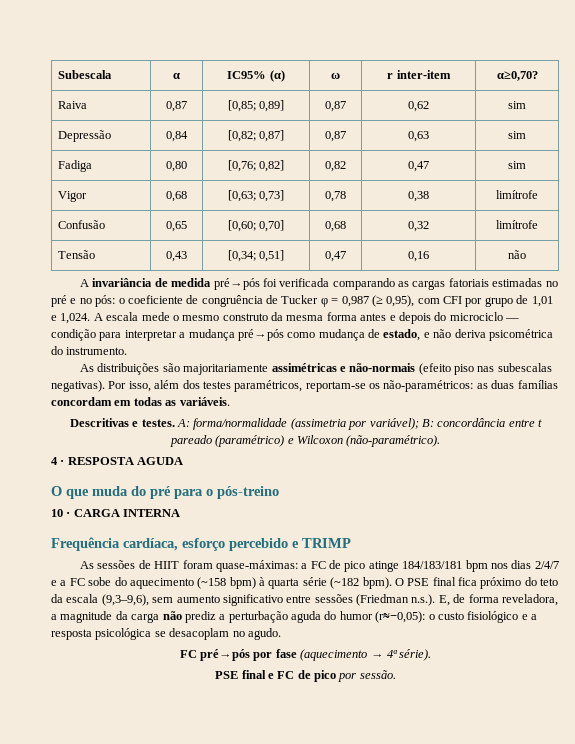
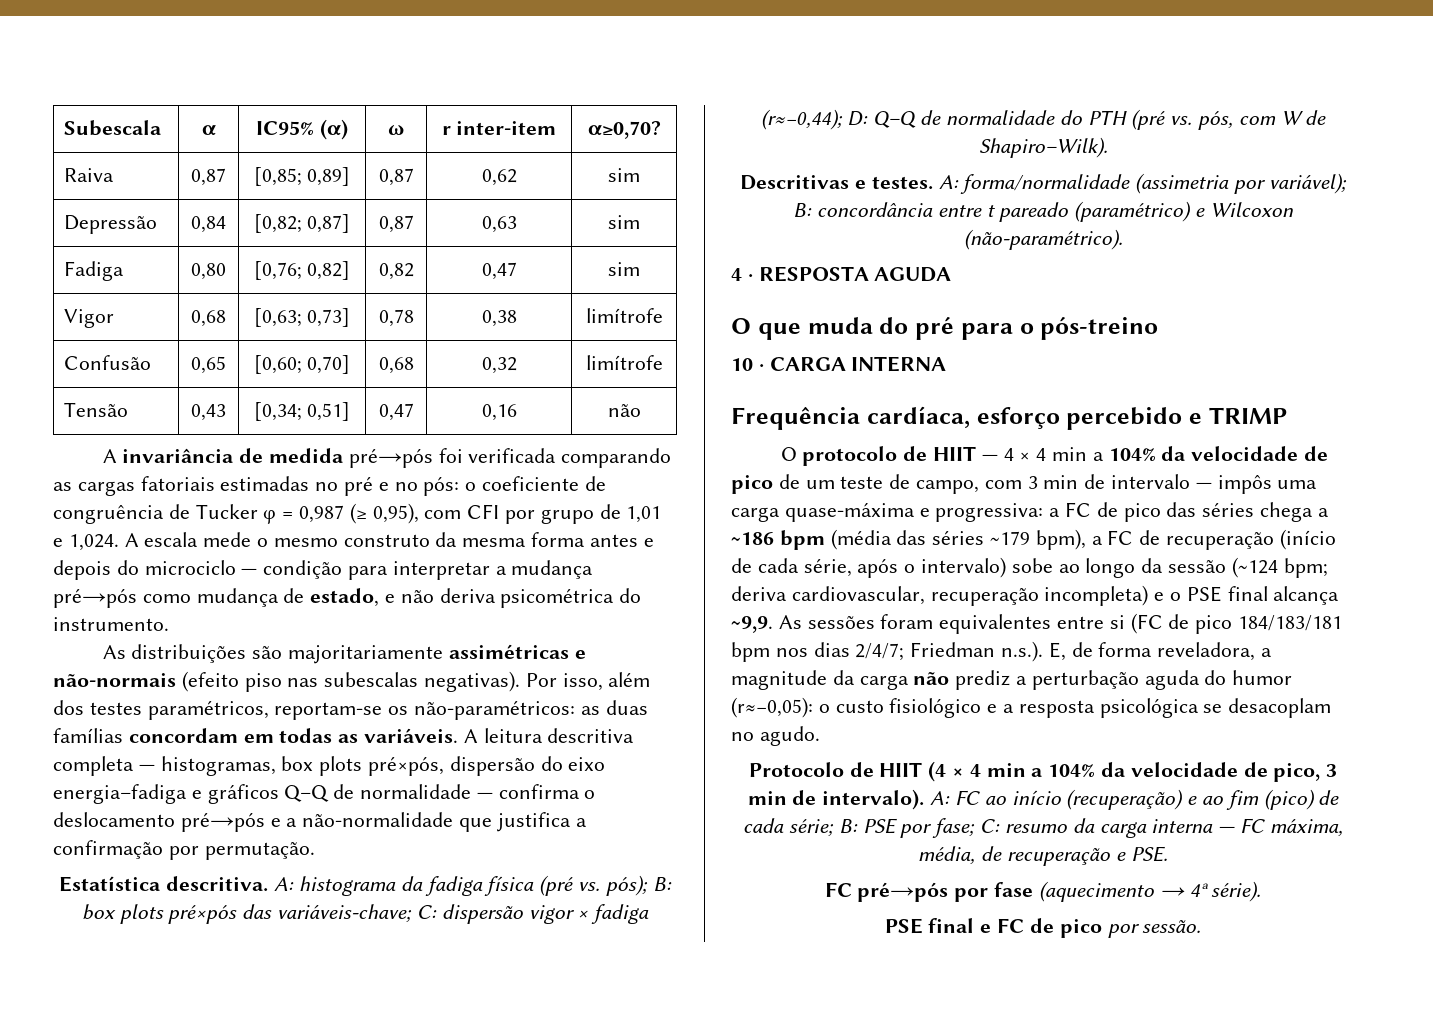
(230, 401) none -> [463,728,635,743] [53,756,606,776] [53,784,596,804] [53,812,587,832] [53,840,315,860] [59,875,672,896] [81,904,650,924] [760,109,1327,130] [978,137,1108,158] A leitura descritiva completa — histogramas, box plots pré×pós, dispersão do eixo energia–fadiga e gráficos Q–Q de normalidade — confirma o deslocamento pré→pós e a não-normalidade que justifica a confirmação por permutação. // Estatística descritiva. A: histograma da fadiga física (pré vs. pós); B: box plots pré×pós das variáveis-chave; C: dispersão vigor × fadiga (r≈−0,44); D: Q–Q de normalidade do PTH (pré vs. pós, com W de Shapiro–Wilk).
[80,560,559,572] [51,577,559,589] [51,594,409,606] As sessões de HIIT foram quase-máximas: a FC de pico atinge 184/183/181 bpm nos dias 2/4/7 e a FC sobe do aquecimento (~158 bpm) à quarta série (~182 bpm). O PSE final fica próximo do teto da escala (9,3–9,6), sem aumento significativo entre sessões (Friedman -> [780,446,1329,466] [731,474,1318,494] [731,502,1329,522] [731,529,1336,550] [731,557,1328,578] [731,585,1340,606] [731,613,1343,634] [731,642,996,662] O protocolo de HIIT — 4 × 4 min a 104% da velocidade de pico de um teste de campo, com 3 min de intervalo — impôs uma carga quase-máxima e progressiva: a FC de pico das séries chega a ~186 bpm (média das séries ~179 bpm), a FC de recuperação (início de cada série, após o intervalo) sobe ao longo da sessão (~124 bpm; deriva cardiovascular, recuperação incompleta) e o PSE final alcança ~9,9. As sessões foram equivalentes entre si (FC de pico 184/183/181 bpm nos dias 2/4/7; Friedman
(281, 634) none -> [748,761,1338,782] [747,789,1340,810] [743,818,1343,838] [918,846,1168,866] // Protocolo de HIIT (4 × 4 min a 104% da velocidade de pico, 3 min de intervalo). A: FC ao início (recuperação) e ao fim (pico) de cada série; B: PSE por fase; C: resumo da carga interna — FC máxima, média, de recuperação e PSE.

